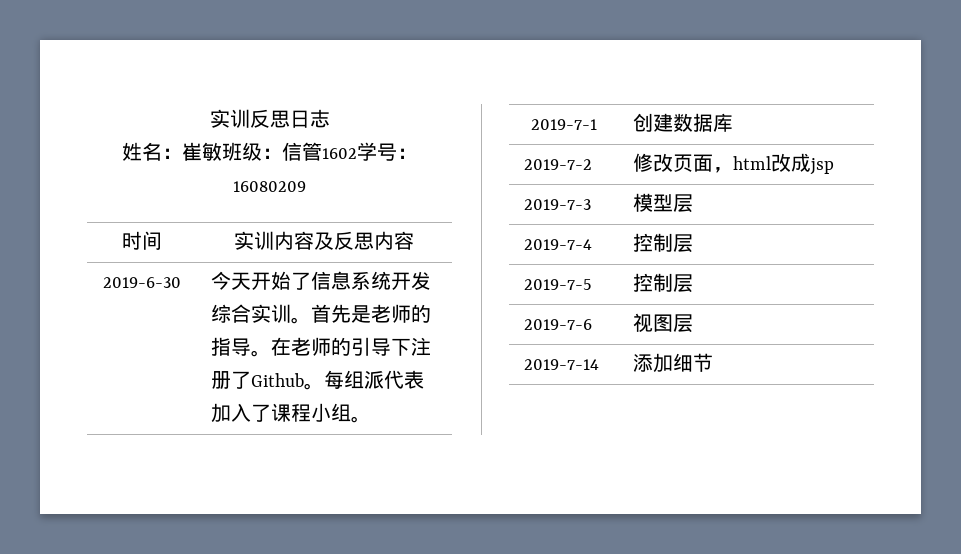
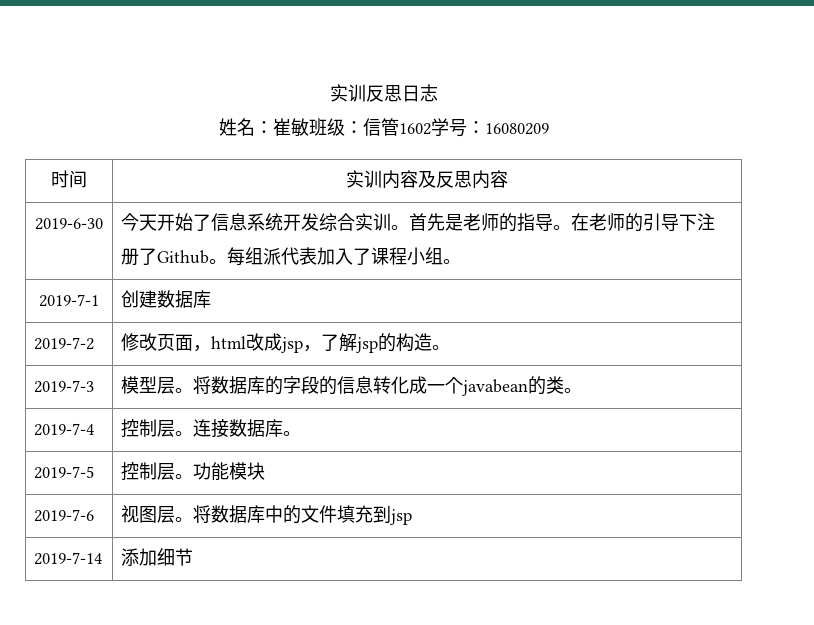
[524,199,592,210] [633,193,694,213] // 2019-7-3 | 模型层 -> [303,333,451,353] [34,380,95,393] [121,376,583,396] ，了解jsp的构造。 // 2019-7-3 | 模型层。将数据库的字段的信息转化成一个javabean的类。
(694, 243) none -> [175,419,302,438] 。连接数据库。
(694, 283) none -> [175,462,266,481] 。功能模块
(694, 323) none -> [175,505,413,525] 。将数据库中的文件填充到jsp

